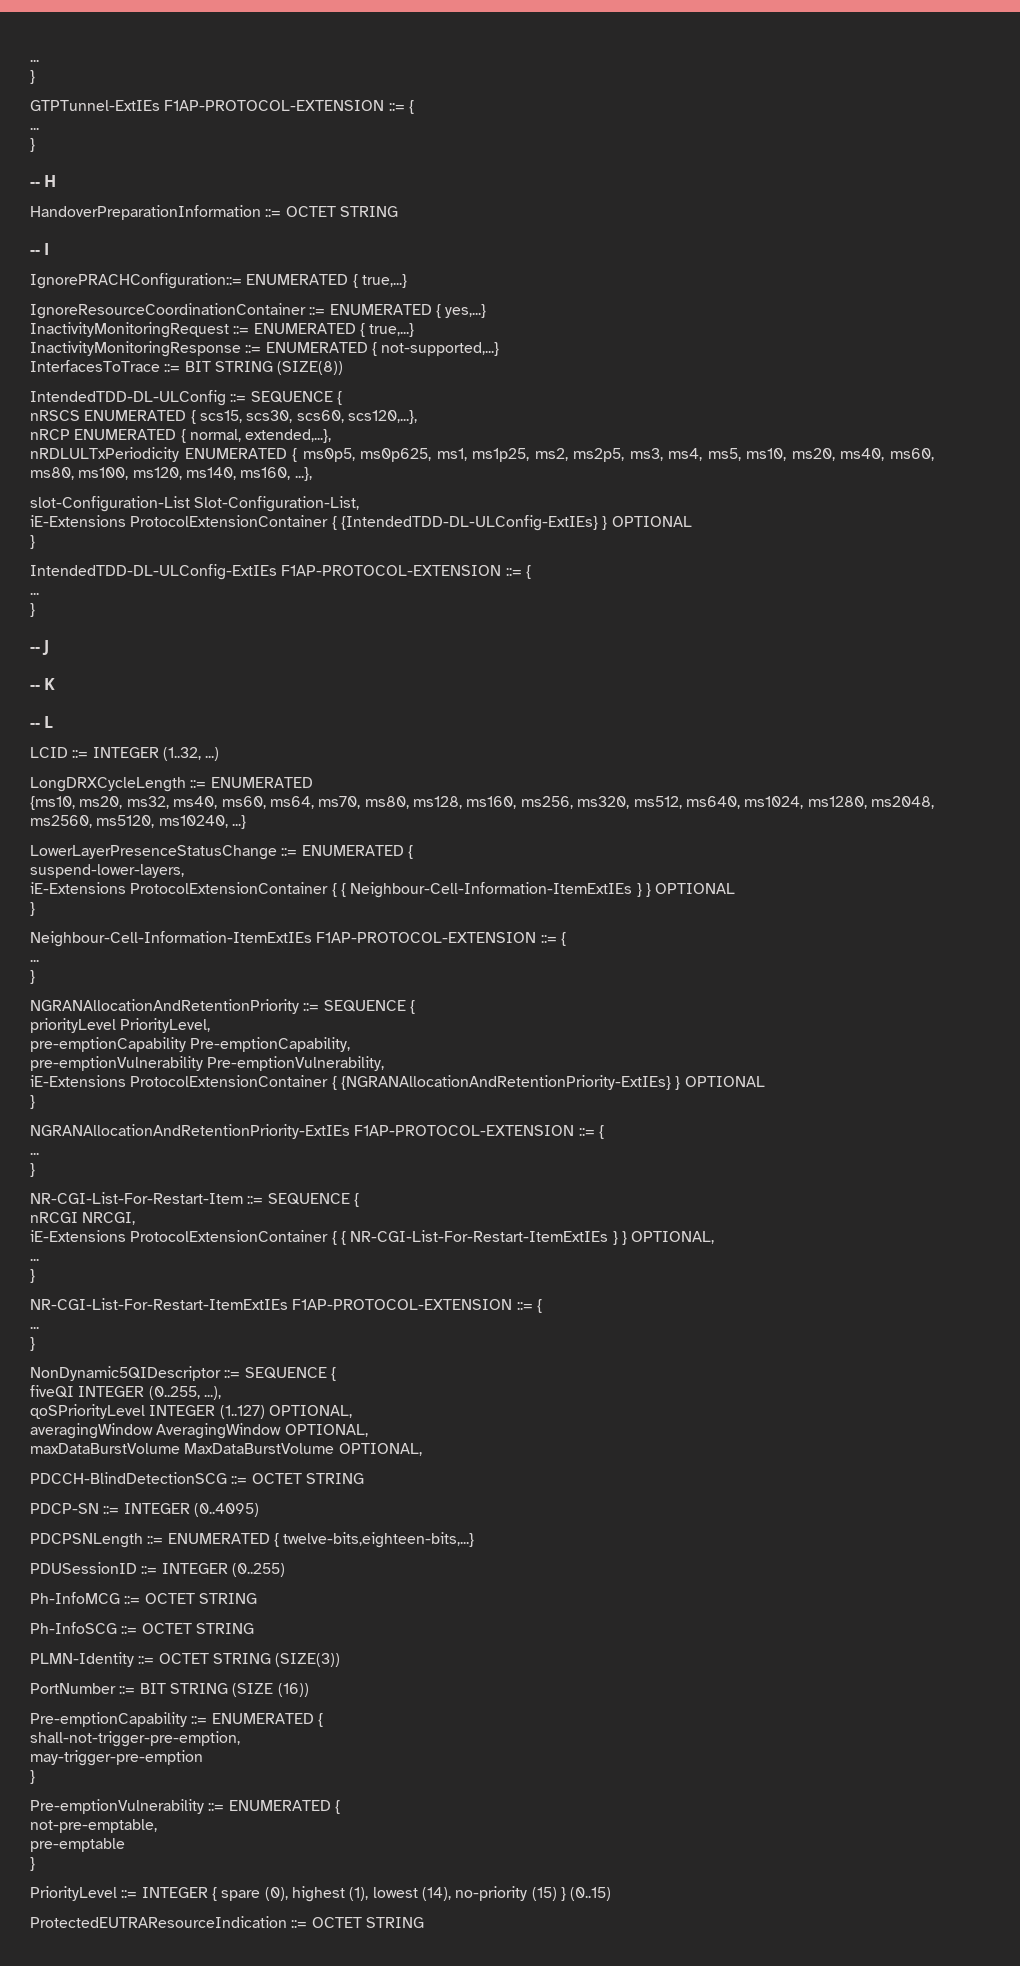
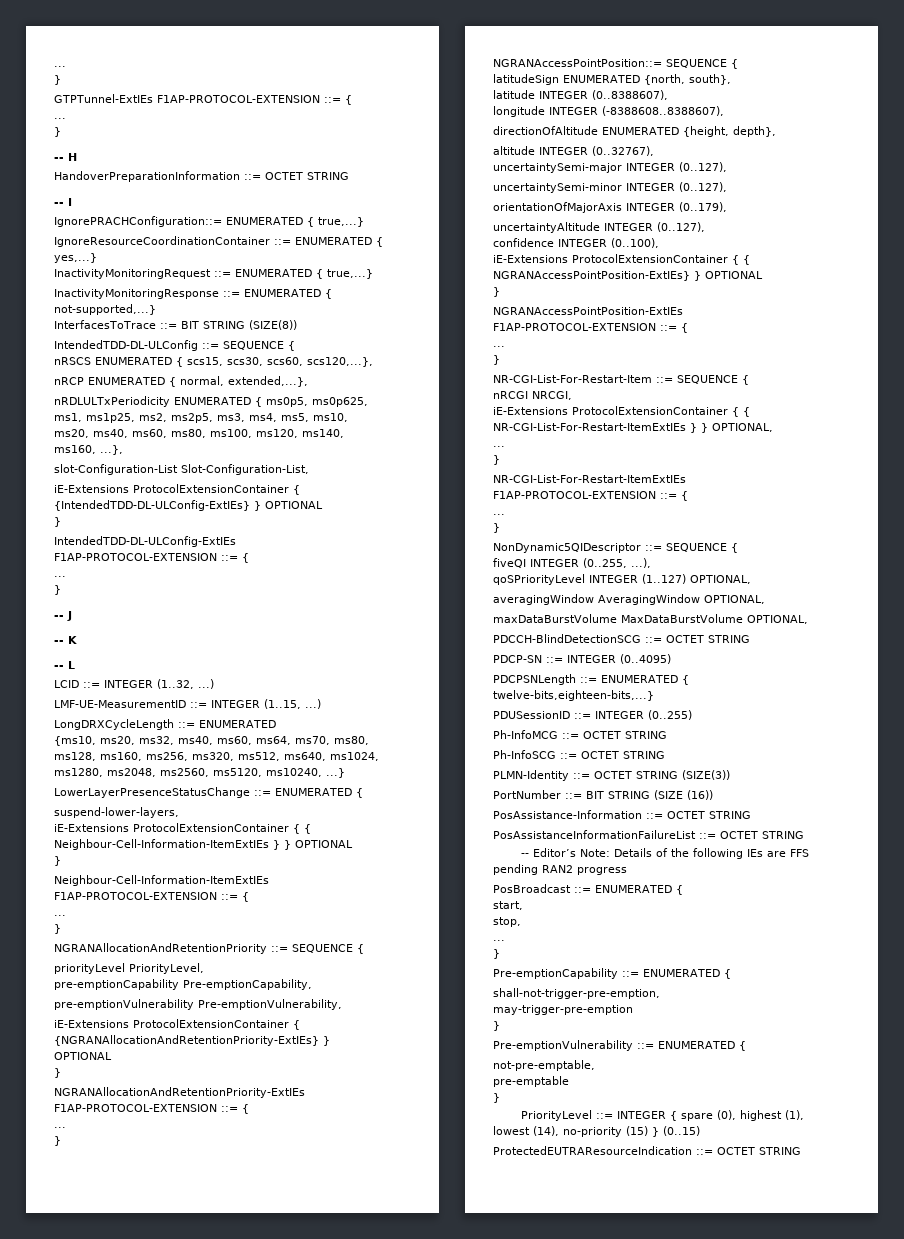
(220, 754) none -> [54,699,321,709] // LMF-UE-MeasurementID ::= INTEGER (1..15, ...)
(35, 1170) none -> [493,59,738,69] [493,74,731,85] [493,90,668,100] [493,106,724,117] [493,126,776,137] [493,146,654,156] [493,162,727,173] [493,182,727,193] [493,202,727,213] [493,222,705,233] [493,238,659,248] [493,254,750,265] [493,271,763,281] [493,287,500,297] [493,307,683,315] [493,323,688,333] [493,346,505,347] [493,355,500,365] // NGRANAccessPointPosition::= SEQUENCE { // latitudeSign ENUMERATED {north, south}, // latitude INTEGER (0..8388607), // longitude INTEGER (-8388608..8388607), // directionOfAltitude ENUMERATED {height, depth}, // altitude INTEGER (0..32767), // uncertaintySemi-major INTEGER (0..127), // uncertaintySemi-minor INTEGER (0..127), // orientationOfMajorAxis INTEGER (0..179), // uncertaintyAltitude INTEGER (0..127), // confidence INTEGER (0..100), // iE-Extensions ProtocolExtensionContainer { { NGRANAccessPointPosition-ExtIEs} } OPTIONAL // } // NGRANAccessPointPosition-ExtIEs F1AP-PROTOCOL-EXTENSION ::= { // ... // }
(309, 1690) none -> [493,810,751,819] [493,830,804,839] [520,848,809,859] [493,864,627,875] [493,884,683,895] [493,901,523,910] [493,917,521,927] [493,940,505,941] [493,949,500,959] // PosAssistance-Information ::= OCTET STRING // PosAssistanceInformationFailureList ::= OCTET STRING // -- Editor’s Note: Details of the following IEs are FFS pending RAN2 progress // PosBroadcast ::= ENUMERATED { // start, // stop, // ... // }

